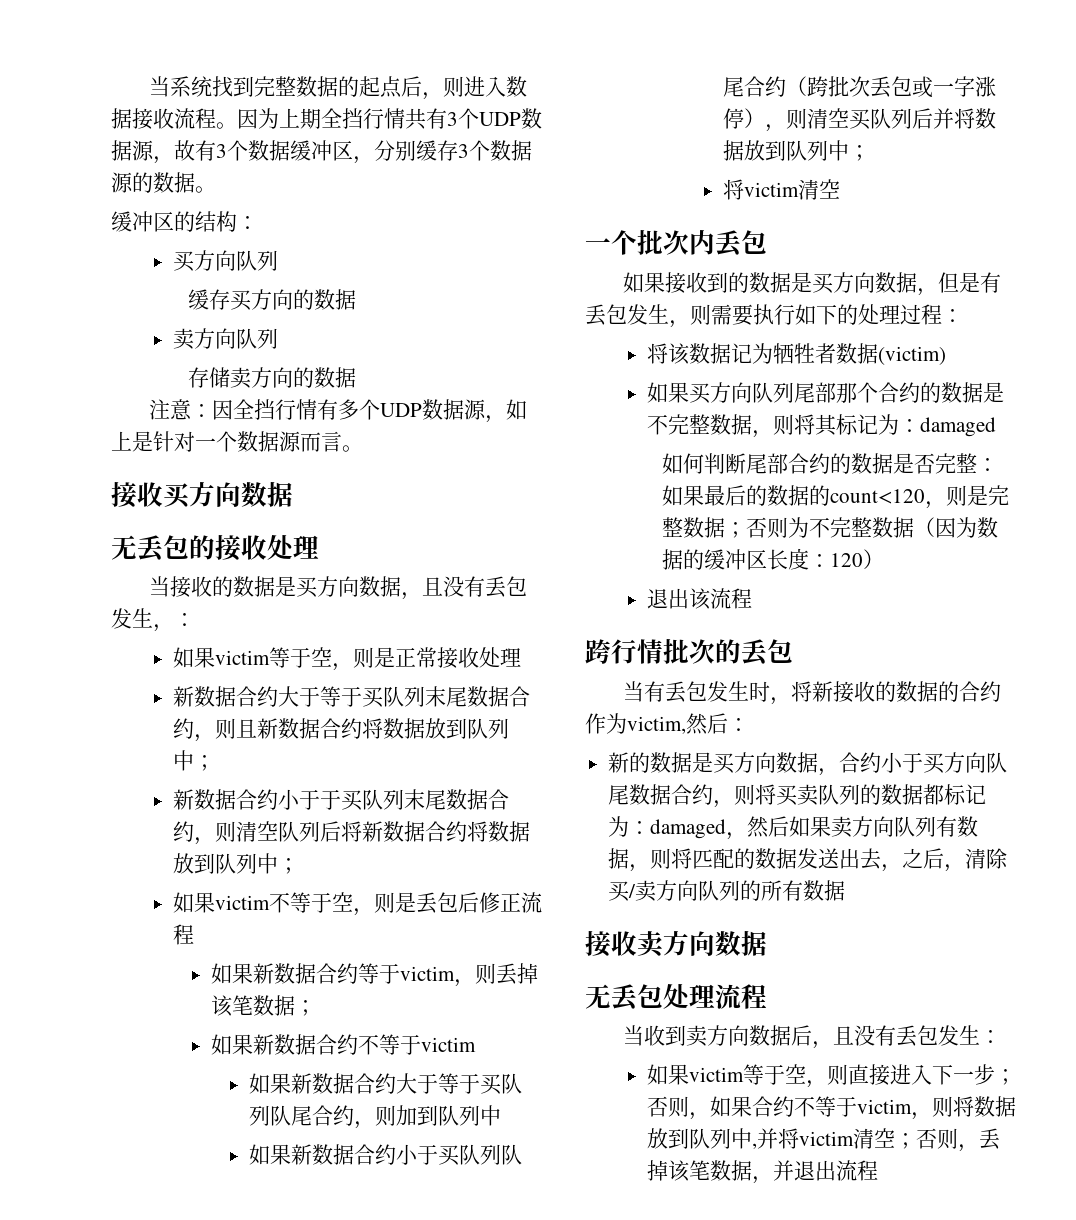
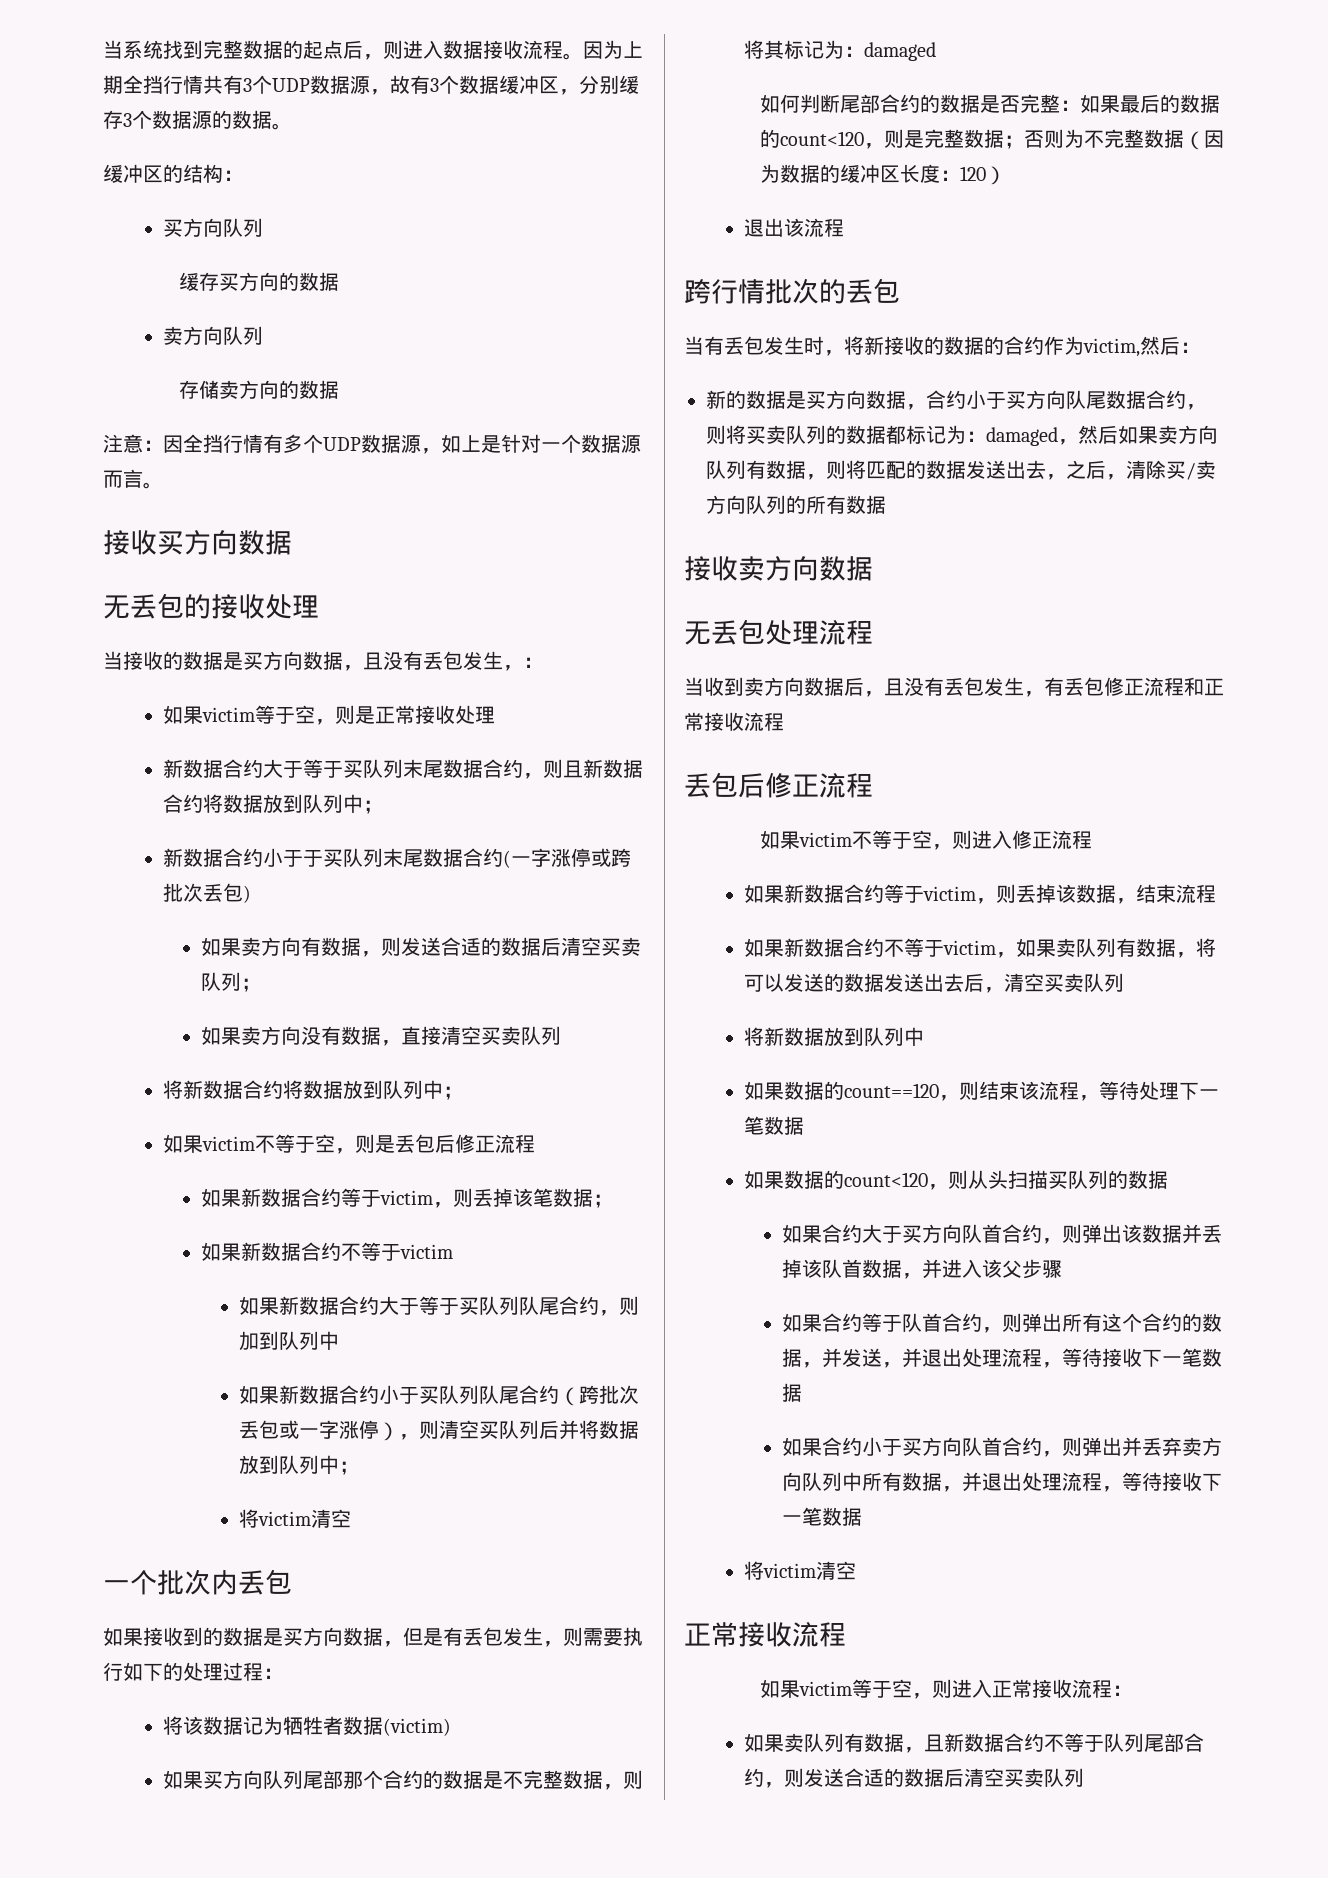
[193,821,341,845] ，则清空队列后 -> [503,848,632,868] [163,883,252,903] [201,937,642,957] [201,972,262,992] [201,1026,562,1046] (一字涨停或跨批次丢包) // 如果卖方向有数据，则发送合适的数据后清空买卖队列； // 如果卖方向没有数据，直接清空买卖队列 //
[979,1029,1001,1043] [646,1064,1016,1088] [646,1096,1016,1120] [646,1128,1000,1152] [646,1160,878,1184] ： // 如果victim等于空，则直接进入下一步；否则，如果合约不等于victim，则将数据放到队列中,并将victim清空；否则，丢掉该笔数据，并退出流程 -> [1024,677,1224,697] [684,712,784,731] [684,772,873,798] [760,830,1093,850] [744,884,1217,904] [744,938,1217,958] [744,973,1125,993] [744,1027,925,1046] [744,1081,1220,1101] [744,1116,805,1135] [744,1170,1169,1190] [782,1224,1223,1244] [782,1259,1063,1279] [782,1313,1223,1333] [782,1348,1223,1368] [782,1383,803,1402] [782,1437,1223,1457] [782,1472,1223,1492] [782,1507,863,1526] [744,1561,857,1580] [684,1622,846,1647] [760,1679,1133,1699] [744,1733,1205,1753] [744,1768,1085,1788] ，有丢包修正流程和正常接收流程 // 丢包后修正流程 // 如果victim不等于空，则进入修正流程 // 如果新数据合约等于victim，则丢掉该数据，结束流程 // 如果新数据合约不等于victim，如果卖队列有数据，将可以发送的数据发送出去后，清空买卖队列 // 将新数据放到队列中 // 如果数据的count==120，则结束该流程，等待处理下一笔数据 // 如果数据的count<120，则从头扫描买队列的数据 // 如果合约大于买方向队首合约，则弹出该数据并丢掉该队首数据，并进入该父步骤 // 如果合约等于队首合约，则弹出所有这个合约的数据，并发送，并退出处理流程，等待接收下一笔数据 // 如果合约小于买方向队首合约，则弹出并丢弃卖方向队列中所有数据，并退出处理流程，等待接收下一笔数据 // 将victim清空 // 正常接收流程 // 如果victim等于空，则进入正常接收流程： // 如果卖队列有数据，且新数据合约不等于队列尾部合约，则发送合适的数据后清空买卖队列

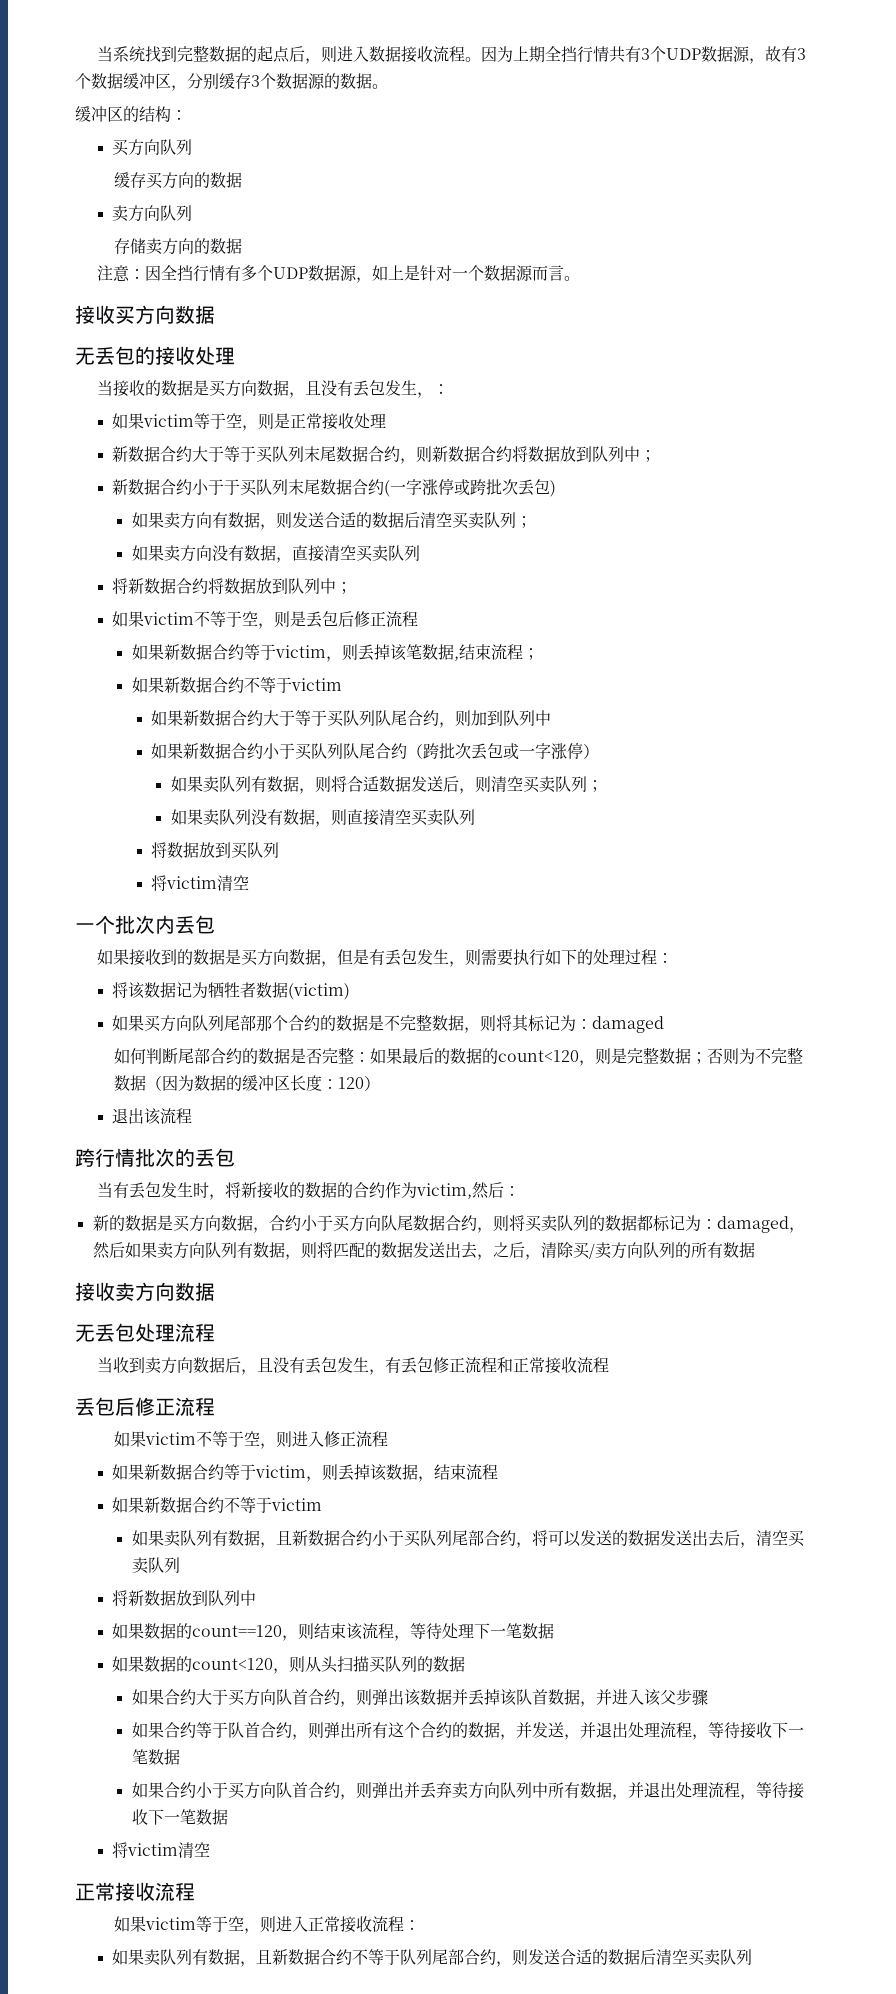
[563,760,584,778] 且 -> (433, 454) none
(594, 1197) none -> [453,644,523,661] ,结束流程
[399,1420,640,1440] [239,1455,360,1475] ，则清空买队列后并将数据放到队列中； -> [170,776,603,794] [170,809,475,827] [151,842,280,859] // 如果卖队列有数据，则将合适数据发送后，则清空买卖队列； // 如果卖队列没有数据，则直接清空买卖队列 // 将数据放到买队列
[996,938,1197,958] ，如果卖队列有数据， -> [131,1530,532,1548] // 如果卖队列有数据，且新数据合约小于买队列尾部合约，

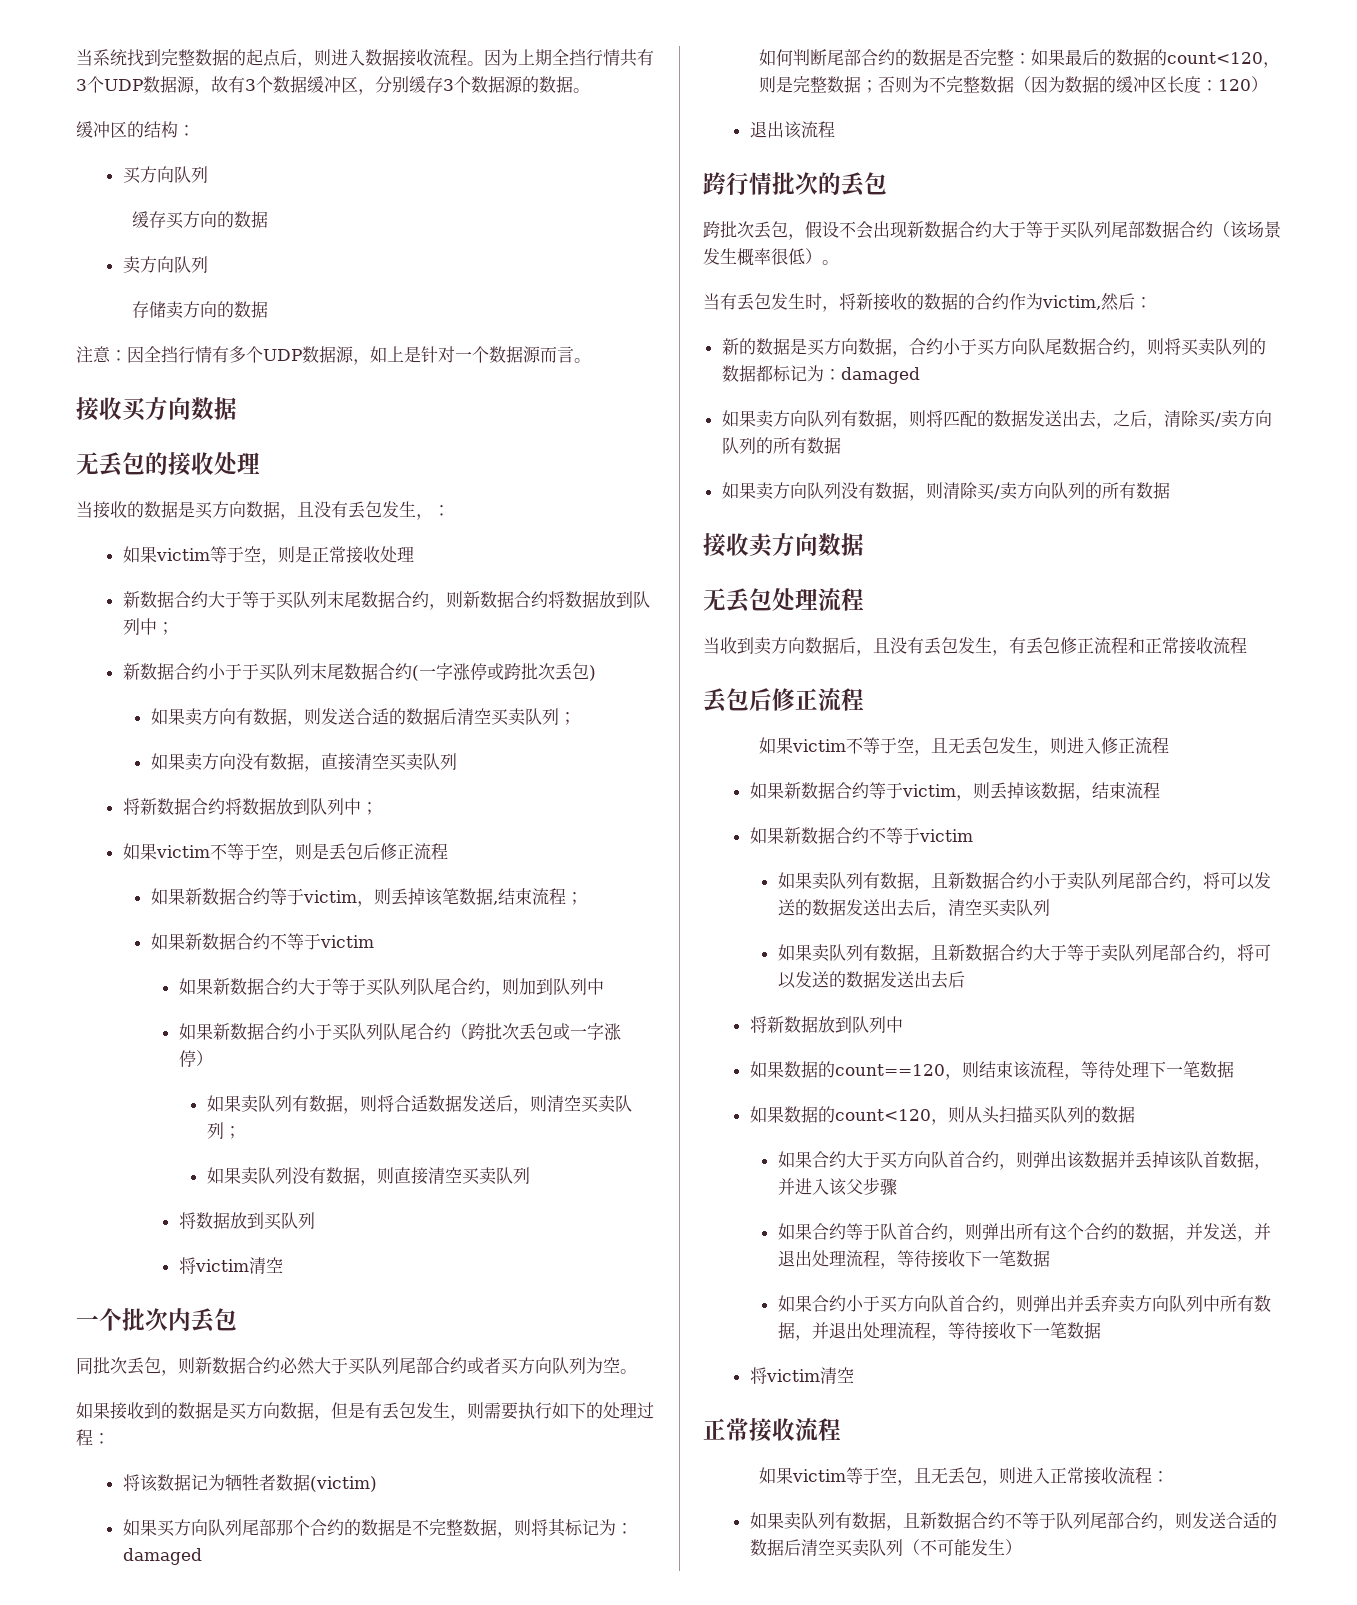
(215, 924) none -> [76,1357,637,1376] // 同批次丢包，则新数据合约必然大于买队列尾部合约或者买方向队列为空。
(235, 1157) none -> [703,221,1281,240] [703,248,839,266] // 跨批次丢包，假设不会出现新数据合约大于等于买队列尾部数据合约（该场景发生概率很低）。
[788,1227,805,1233] [92,1242,125,1259] ，然后 -> (920, 375) //
(755, 1250) none -> [721,482,1170,501] // 如果卖方向队列没有数据，则清除买/卖方向队列的所有数据
(277, 1446) none -> [931,737,1051,756] 且无丢包发生，
[403,1530,421,1547] 买 -> [1066,872,1084,890] 卖
(180, 1565) none -> [777,944,1271,963] [777,971,965,989] // 如果卖队列有数据，且新数据合约大于等于卖队列尾部合约，将可以发送的数据发送出去后
(261, 1931) none -> [914,1467,1000,1486] 且无丢包，
(753, 1957) none -> [902,1539,1022,1556] （不可能发生）

